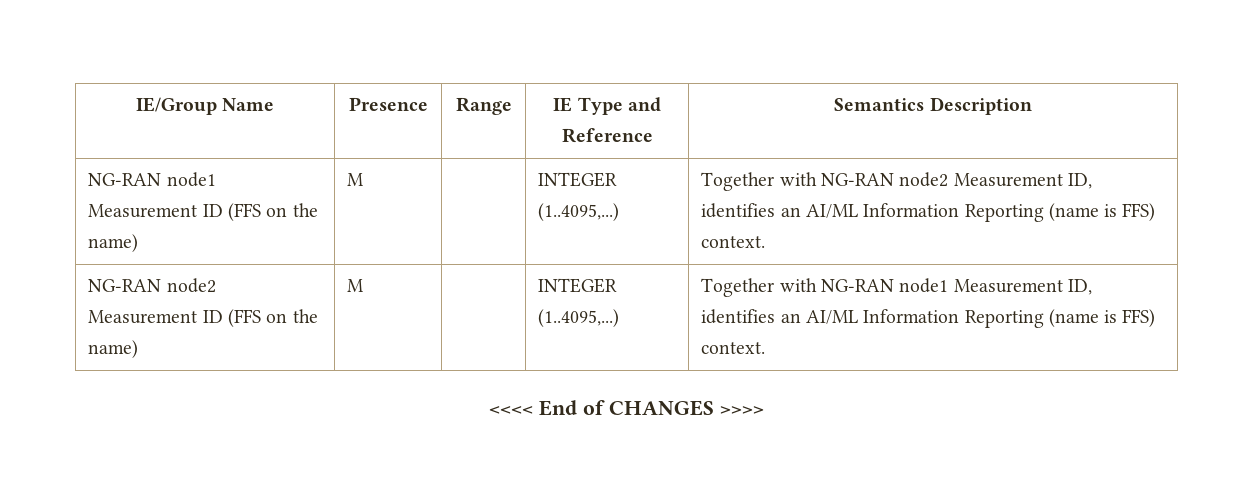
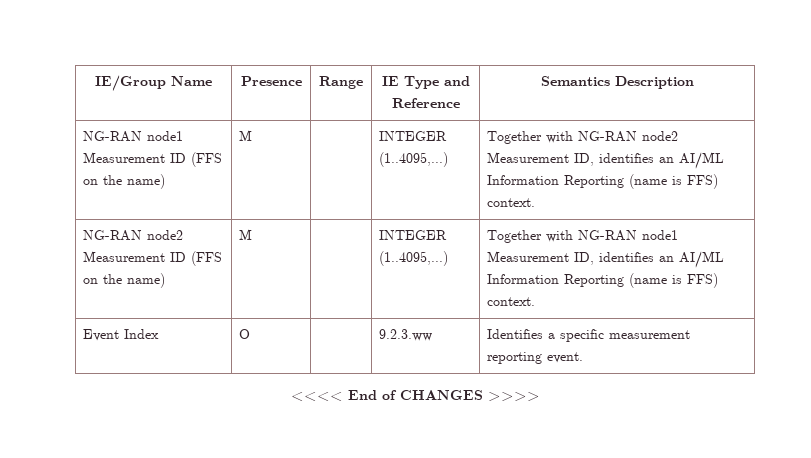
(766, 348) none -> [83,329,160,341] [239,329,251,339] [379,329,433,341] [487,329,691,342] [487,352,584,364] // Event Index | O | | 9.2.3.ww | Identifies a specific measurement reporting event.

